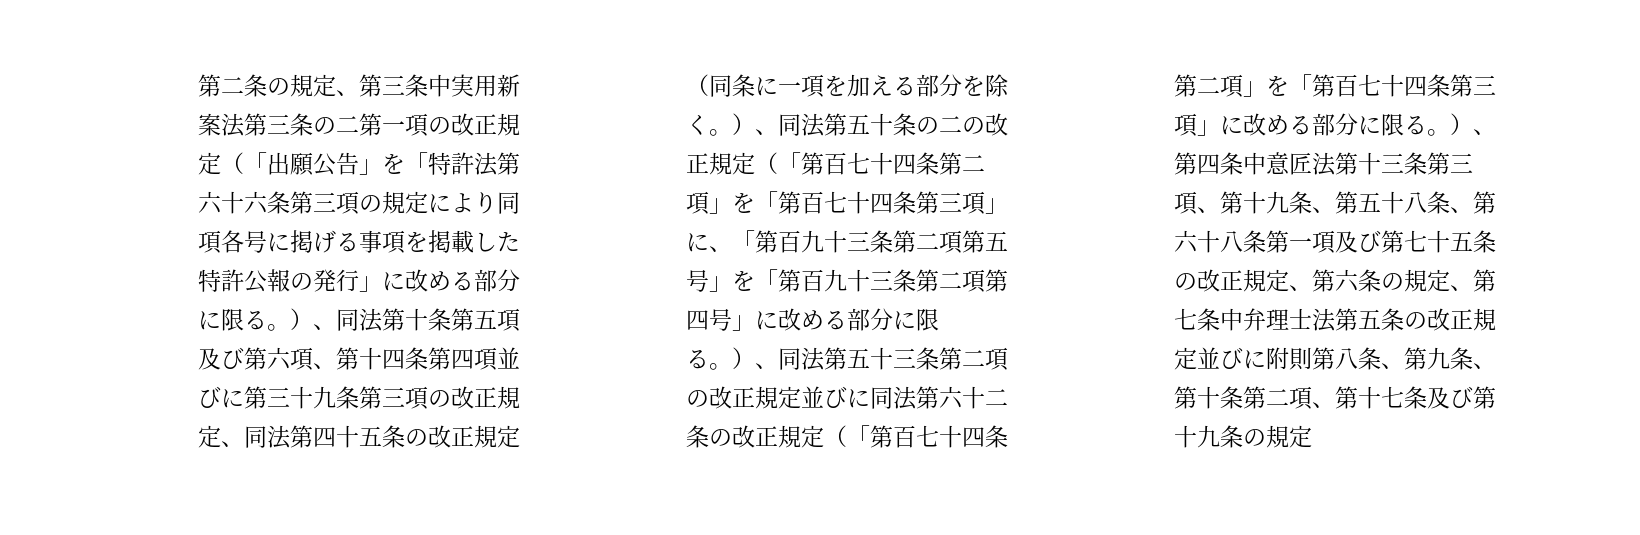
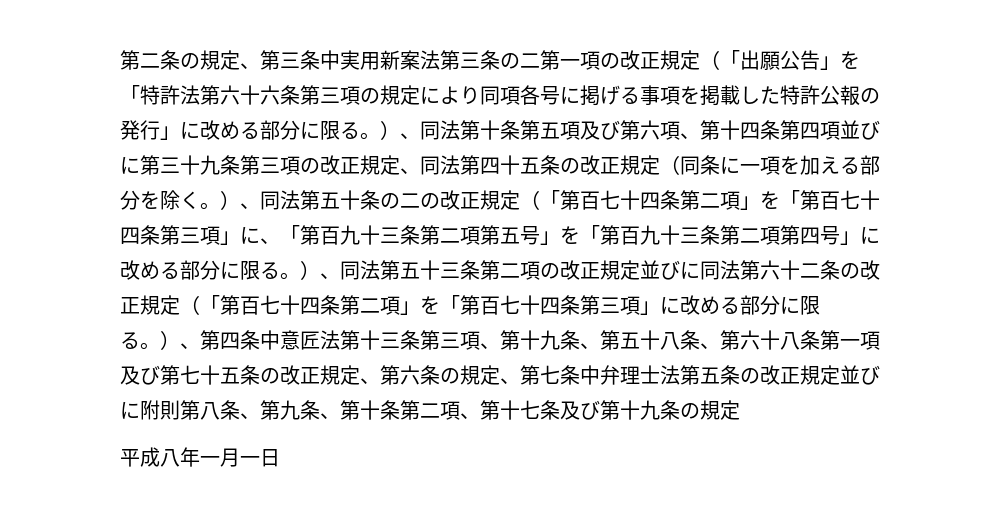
(1313, 436) none -> [119,447,280,467] // 平成八年一月一日

